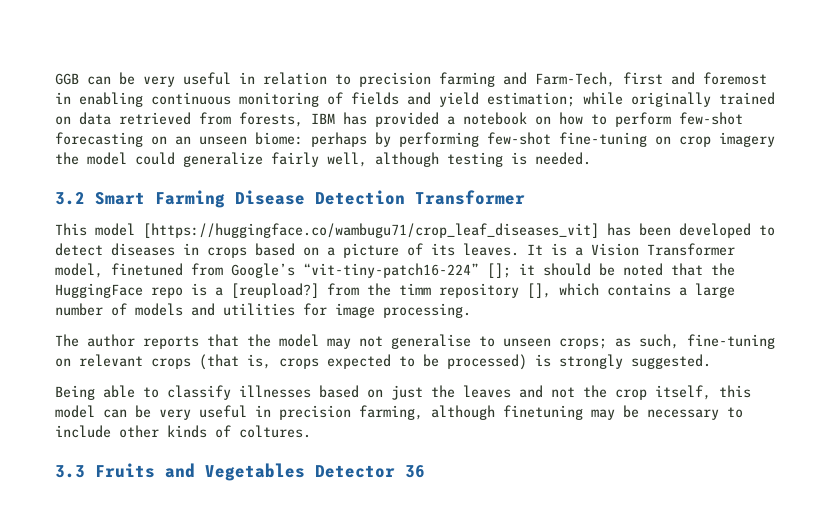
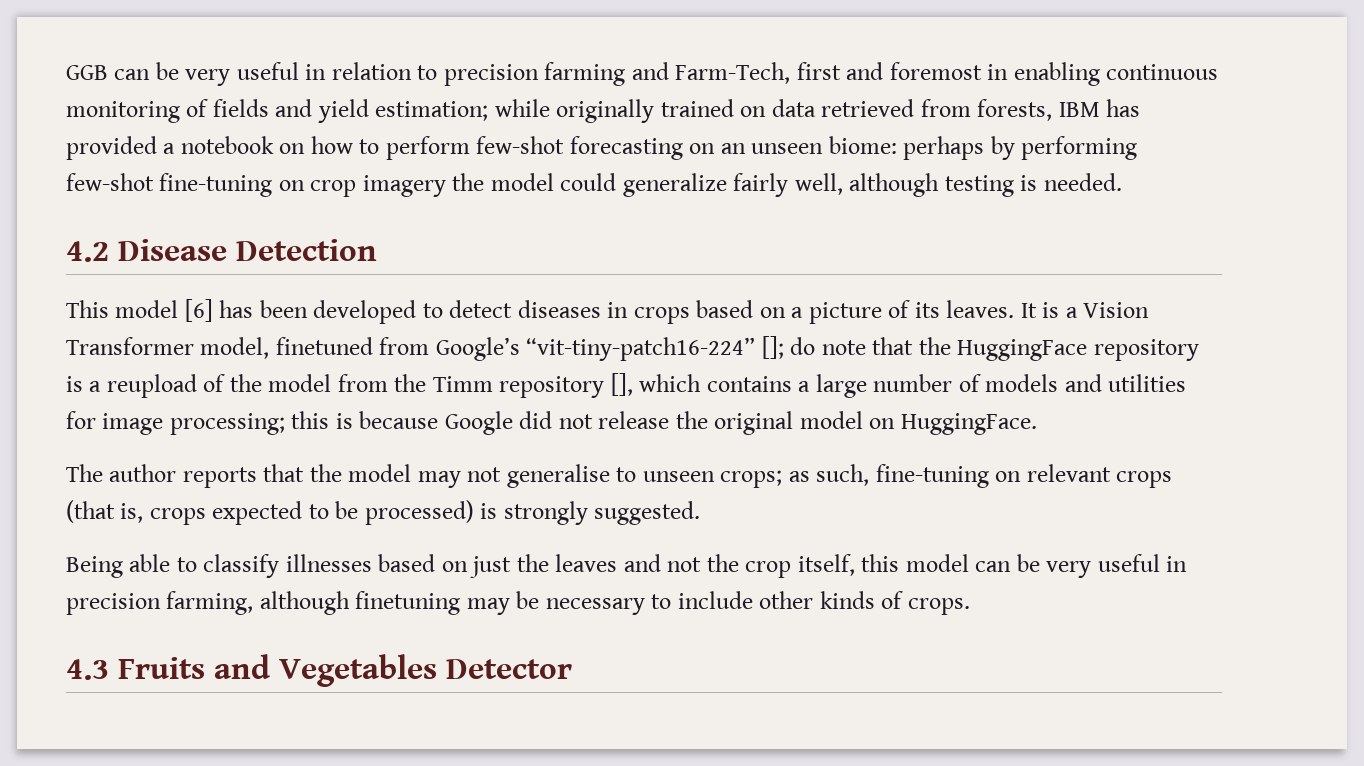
[55,190,225,208] 3.2 Smart Farming -> [66,241,109,262] 4.2
[415,190,525,205] Transformer -> (377, 250) none
[143,223,599,238] [https://huggingface.co/wambugu71/crop_leaf_diseases_vit] -> [184,299,213,322] [6]
[519,263,663,276] it should be noted -> [790,337,866,355] do note
[151,283,319,298] repo is a [reupload?] -> [1093,339,1199,361] [66,374,332,398] repository is a reupload of the model
[399,283,431,295] timm -> [432,376,493,392] Timm
[383,303,471,318] processing. -> [169,411,1037,435] processing; this is because Google did not release the original model on HuggingFace.
[239,425,311,438] [55,465,85,478] coltures. // 3.3 -> [907,598,970,615] [66,659,109,680] crops. // 4.3
[405,465,425,478] 36 -> (572, 669) none

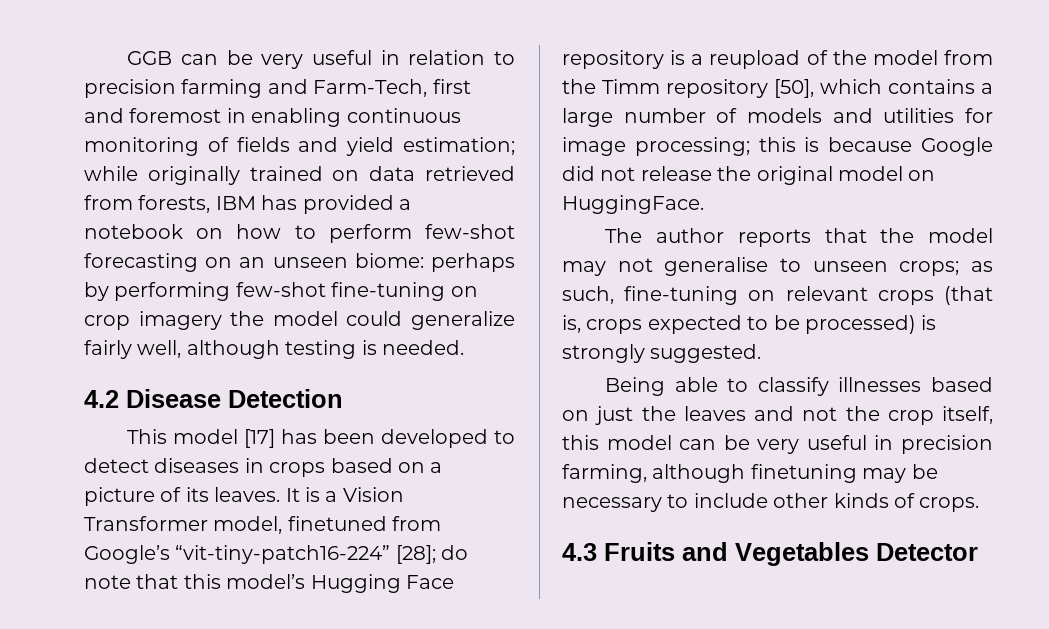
[184,299,213,322] [6] -> [244,429,276,448] [17]
[761,336,784,359] []; -> [395,545,436,564] [28];
[918,337,1088,361] the HuggingFace -> [183,574,454,593] this model’s Hugging Face
[610,373,633,396] [], -> [774,79,814,98] [50],

